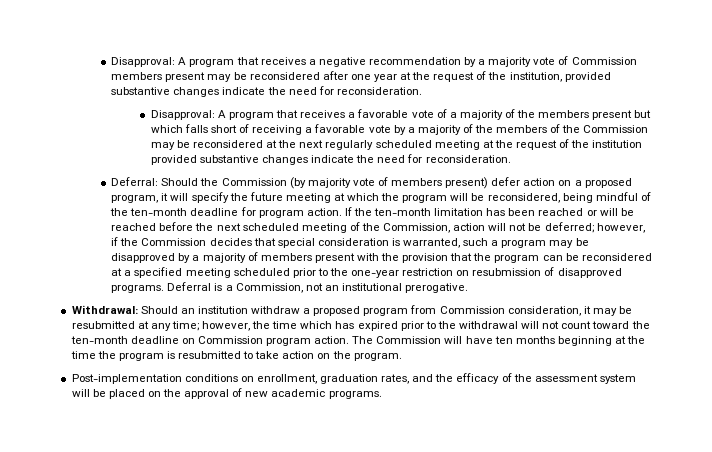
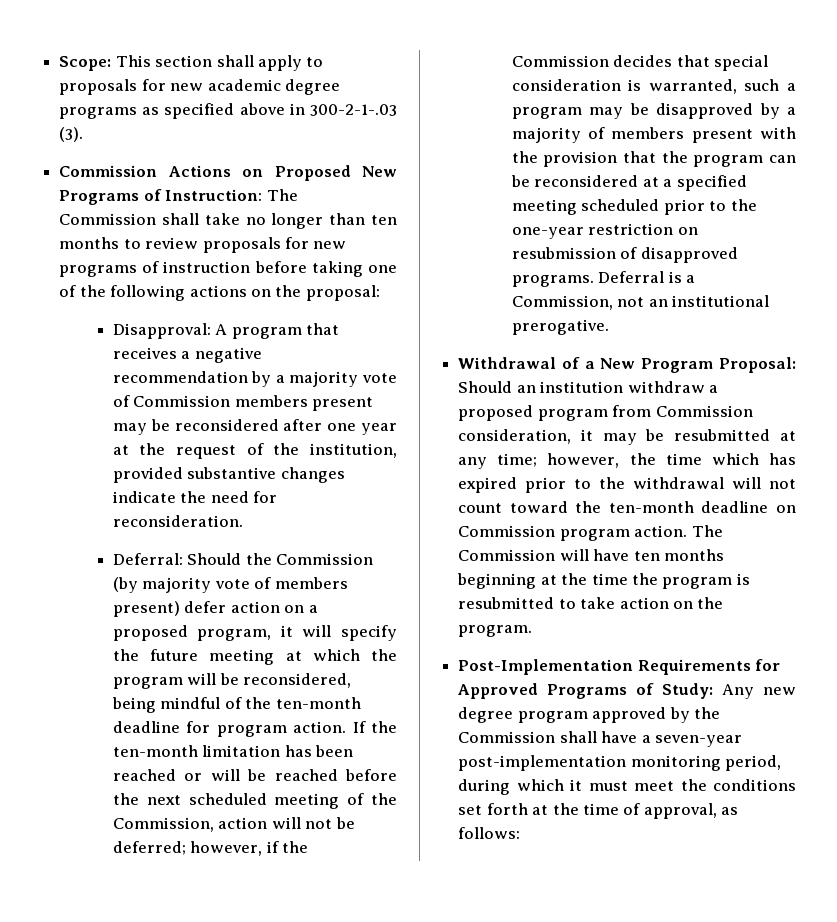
(111, 62) none -> [59,55,324,71] [59,79,340,95] [59,103,398,119] [59,127,84,142] [59,165,398,181] [59,189,298,205] [59,213,397,229] [59,237,347,253] [59,261,398,277] [59,285,380,301] Scope: This section shall apply to proposals for new academic degree programs as specified above in 300-2-1-.03 (3). // Commission Actions on Proposed New Programs of Instruction: The Commission shall take no longer than ten months to review proposals for new programs of instruction before taking one of the following actions on the proposal: //
[150,109,652,120] [150,124,649,135] [150,139,643,150] [150,154,511,165] // Disapproval: A program that receives a favorable vote of a majority of the members present but which falls short of receiving a favorable vote by a majority of the members of the Commission may be reconsidered at the next regularly scheduled meeting at the request of the institution provided substantive changes indicate the need for reconsideration. -> (243, 521) none
[71,305,138,314] Withdrawal: -> [458,357,796,373] Withdrawal of a New Program Proposal:
[71,373,636,384] [71,388,382,399] Post-implementation conditions on enrollment, graduation rates, and the efficacy of the assessment system will be placed on the approval of new academic programs. -> [458,659,781,675] [458,683,796,699] [458,707,720,723] [458,731,742,747] [458,755,782,771] [458,779,796,795] [458,803,739,819] [458,827,521,839] Post-Implementation Requirements for Approved Programs of Study: Any new degree program approved by the Commission shall have a seven-year post-implementation monitoring period, during which it must meet the conditions set forth at the time of approval, as follows:

